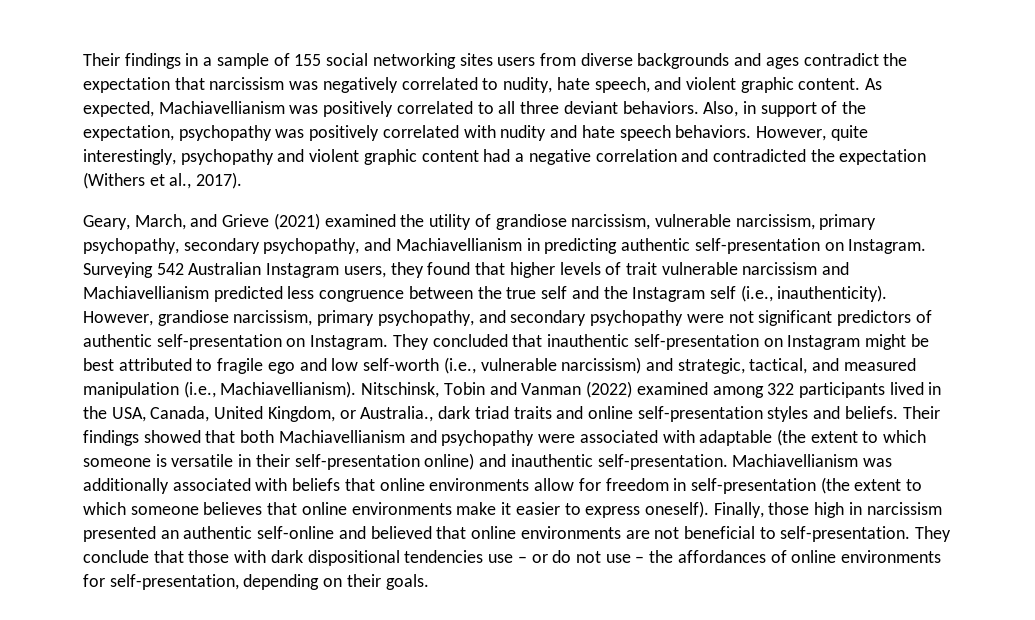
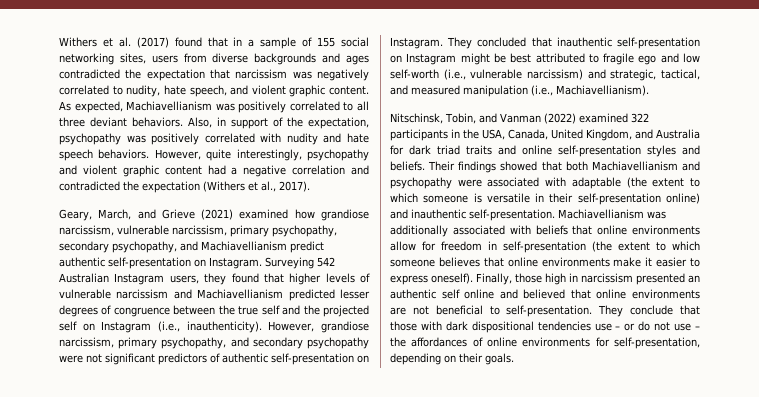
[83,53,181,69] Their findings -> [59,37,228,48] Withers et al. (2017) found that
[459,53,493,66] sites -> [119,53,146,64] sites,
[803,53,879,66] contradict -> [59,69,120,79] contradicted
[400,214,491,230] the utility of -> [294,209,315,219] how
[526,238,618,254] in predicting -> [290,241,324,253] predict
[625,262,657,275] trait -> (370, 278) none
[287,286,315,299] less -> [340,289,370,299] [59,305,112,317] lesser degrees of
[632,286,736,302] Instagram self -> [323,305,370,317] [59,321,152,333] projected self on Instagram
[361,382,485,398] Nitschinsk, Tobin -> [390,113,476,124] // Nitschinsk, Tobin,
[712,386,764,398] among -> (628, 118) none
[889,382,924,395] lived -> (448, 135) none
[339,406,434,422] or Australia., -> [635,129,700,139] [390,145,404,155] and Australia for
[257,526,335,539] self-online -> [441,289,495,299] self online

